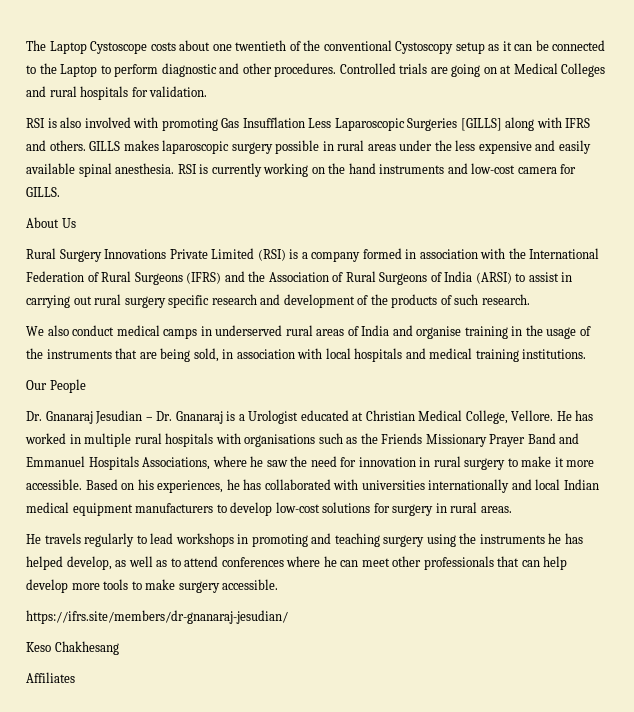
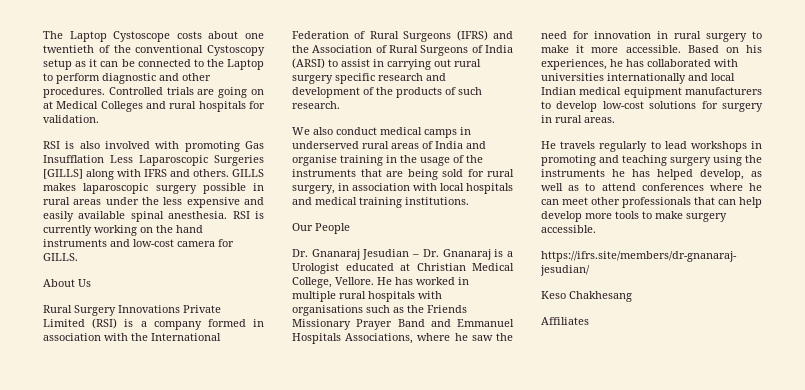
[193,348,219,362] sold, -> [442,169,514,177] [292,185,335,194] sold for rural surgery,

